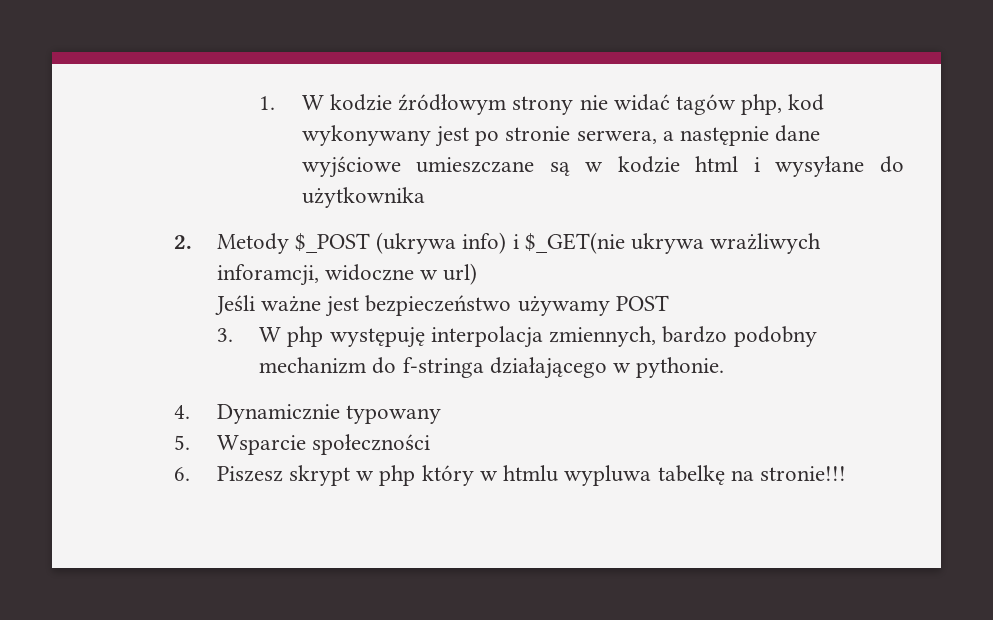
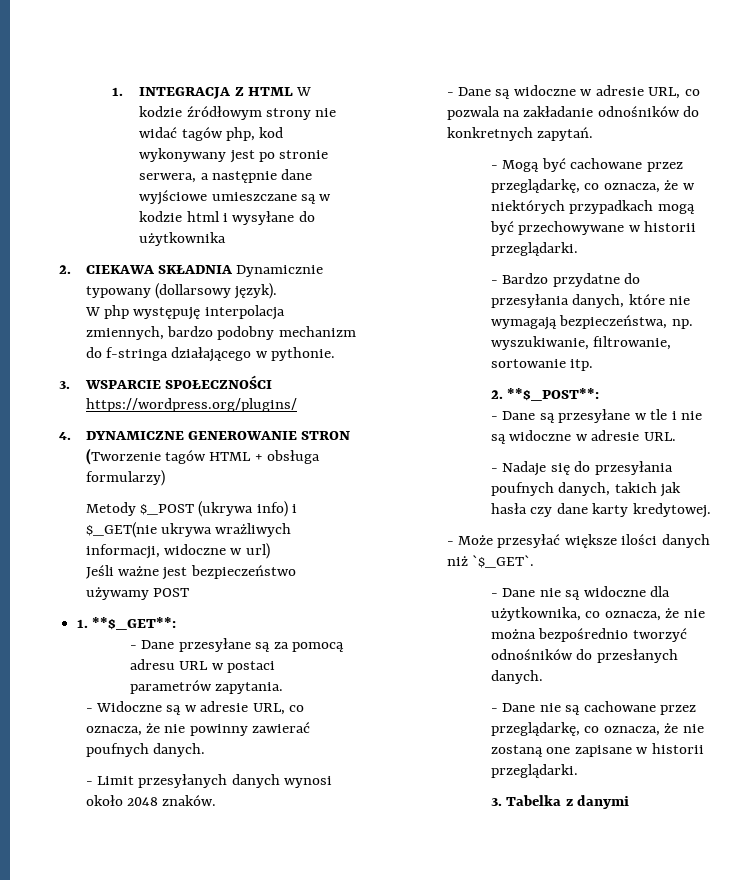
[259,96,276,110] 1. -> [112,87,294,99] 1. INTEGRACJA Z HTML
[216,232,822,254] [216,263,478,286] [214,295,669,317] [216,328,233,342] Metody $_POST (ukrywa info) i $_GET(nie ukrywa wrażliwych inforamcji, widoczne w url) // Jeśli ważne jest bezpieczeństwo używamy POST // 3. -> [85,265,324,277] [85,283,278,299] CIEKAWA SKŁADNIA Dynamicznie typowany (dollarsowy język). //
[174,404,442,424] [174,434,431,455] [174,465,846,486] 4. Dynamicznie typowany // 5. Wsparcie społeczności // 6. Piszesz skrypt w php który w htmlu wypluwa tabelkę na stronie!!! -> [58,375,273,389] [85,398,297,412] [58,431,351,440] [85,448,321,465] [85,470,165,486] [85,501,298,517] [85,522,292,538] [85,543,270,559] [85,565,296,580] [85,587,190,600] [76,617,177,630] [129,638,345,652] [129,659,276,673] [129,680,284,694] [85,701,305,715] [85,722,311,736] [85,743,206,757] [85,774,333,788] [85,795,217,806] [446,85,700,99] [446,106,700,120] [446,127,594,141] [490,158,683,172] [490,179,695,193] [490,200,695,214] [489,221,697,235] [490,242,578,256] [490,273,641,287] [490,294,691,308] [490,315,693,330] [490,336,672,350] [490,359,594,371] [490,388,600,401] [490,409,702,423] [490,430,676,444] [490,461,673,476] [490,482,682,497] [490,503,711,518] [446,534,710,548] [446,555,535,568] [490,586,671,600] [490,607,705,621] [490,628,687,642] [490,649,678,663] [490,670,543,684] [490,701,697,715] [490,722,704,736] [490,743,704,757] [490,764,578,778] [490,795,630,809] 3. WSPARCIE SPOŁECZNOŚCI https://wordpress.org/plugins/ // 4. DYNAMICZNE GENEROWANIE STRON (Tworzenie tagów HTML + obsługa formularzy) // Metody $_POST (ukrywa info) i $_GET(nie ukrywa wrażliwych informacji, widoczne w url) // Jeśli ważne jest bezpieczeństwo używamy POST // 1. **$_GET**: // - Dane przesyłane są za pomocą adresu URL w postaci parametrów zapytania. // - Widoczne są w adresie URL, co oznacza, że nie powinny zawierać poufnych danych. // - Limit przesyłanych danych wynosi około 2048 znaków. // - Dane są widoczne w adresie URL, co pozwala na zakładanie odnośników do konkretnych zapytań. // - Mogą być cachowane przez przeglądarkę, co oznacza, że w niektórych przypadkach mogą być przechowywane w historii przeglądarki. // - Bardzo przydatne do przesyłania danych, które nie wymagają bezpieczeństwa, np. wyszukiwanie, filtrowanie, sortowanie itp. // 2. **$_POST**: // - Dane są przesyłane w tle i nie są widoczne w adresie URL. // - Nadaje się do przesyłania poufnych danych, takich jak hasła czy dane karty kredytowej. // - Może przesyłać większe ilości danych niż `$_GET`. // - Dane nie są widoczne dla użytkownika, co oznacza, że nie można bezpośrednio tworzyć odnośników do przesłanych danych. // - Dane nie są cachowane przez przeglądarkę, co oznacza, że nie zostaną one zapisane w historii przeglądarki. // 3. Tabelka z danymi

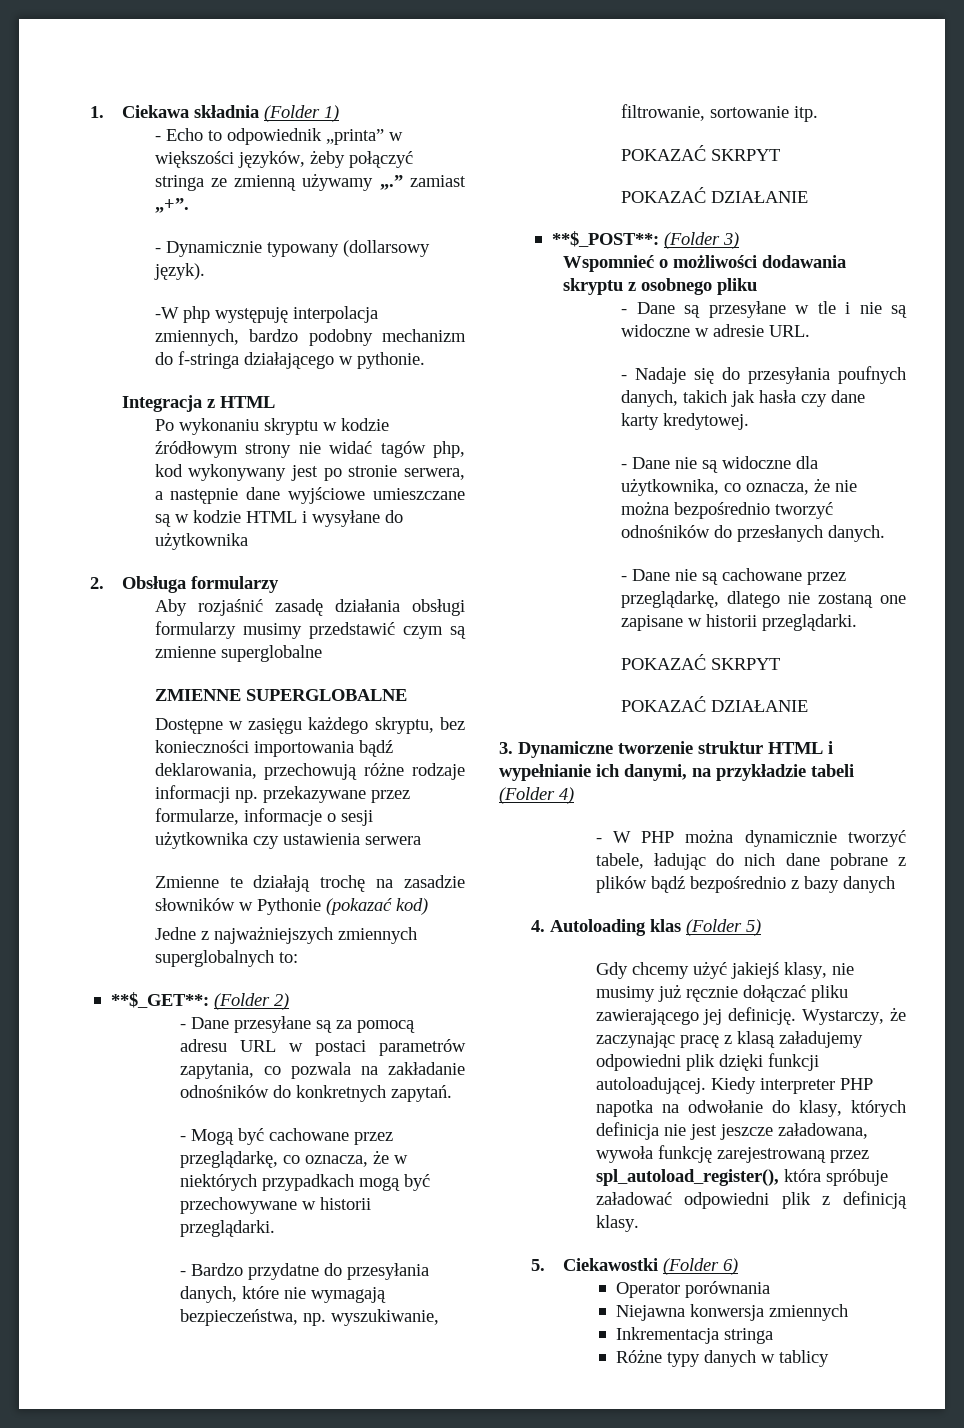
[112,87,312,99] 1. INTEGRACJA Z HTML W -> [90,105,340,122] [154,128,403,145] [154,150,413,168] [154,173,466,191] [154,198,189,213] [154,240,430,257] [153,263,205,280] [154,306,378,323] [154,329,467,346] [154,351,425,369] [122,395,276,412] [154,418,337,435] 1. Ciekawa składnia (Folder 1) // - Echo to odpowiednik „printa” w większości języków, żeby połączyć stringa ze zmienną używamy „.” zamiast „+”. // - Dynamicznie typowany (dollarsowy język). // -W php występuję interpolacja zmiennych, bardzo podobny mechanizm do f-stringa działającego w pythonie. // Integracja z HTML // Po wykonaniu skryptu w
[186,211,220,222] html -> [245,511,297,523] HTML
[85,265,324,277] [85,283,278,299] [84,305,285,320] [85,326,356,340] [85,347,336,362] [58,375,273,389] [85,398,297,412] [58,431,351,440] [85,448,321,465] [85,470,165,486] [85,501,298,517] [85,522,292,538] [85,543,270,559] [85,565,296,580] [85,587,190,600] [76,619,88,628] CIEKAWA SKŁADNIA Dynamicznie typowany (dollarsowy język). // W php występuję interpolacja zmiennych, bardzo podobny mechanizm do f-stringa działającego w pythonie. // 3. WSPARCIE SPOŁECZNOŚCI https://wordpress.org/plugins/ // 4. DYNAMICZNE GENEROWANIE STRON (Tworzenie tagów HTML + obsługa formularzy) // Metody $_POST (ukrywa info) i $_GET(nie ukrywa wrażliwych informacji, widoczne w url) // Jeśli ważne jest bezpieczeństwo używamy POST // 1. -> [122,576,280,593] [154,599,465,616] [154,621,466,639] [154,645,322,662] [154,689,407,701] [154,716,465,734] [154,740,393,757] [154,762,466,780] [154,785,410,803] [154,808,373,826] [154,831,421,849] [154,875,466,892] [154,898,428,915] [154,926,417,944] [154,950,298,967] Obsługa formularzy // Aby rozjaśnić zasadę działania obsługi formularzy musimy przedstawić czym są zmienne superglobalne // ZMIENNE SUPERGLOBALNE // Dostępne w zasięgu każdego skryptu, bez konieczności importowania bądź deklarowania, przechowują różne rodzaje informacji np. przekazywane przez formularze, informacje o sesji użytkownika czy ustawienia serwera // Zmienne te działają trochę na zasadzie słowników w Pythonie (pokazać kod) // Jedne z najważniejszych zmiennych superglobalnych to: //
(177, 623) none -> [213,993,289,1010] (Folder 2)
[215,682,284,694] [85,701,305,715] [85,722,311,736] [85,743,206,757] [85,774,333,788] [85,795,217,806] [446,85,681,99] zapytania. // - Widoczne są w adresie URL, co oznacza, że nie powinny zawierać poufnych danych. // - Limit przesyłanych danych wynosi około 2048 znaków. // - Dane są widoczne w adresie URL, -> [180,1063,255,1079] zapytania,
[490,388,600,401] 2. **$_POST**: -> [621,145,781,161] [621,187,809,203] [551,231,739,249] [563,255,847,272] [563,278,758,295] POKAZAĆ SKRPYT // POKAZAĆ DZIAŁANIE // **$_POST**: (Folder 3) // Wspomnieć o możliwości dodawania skryptu z osobnego pliku
[446,534,710,548] [446,555,535,568] // - Może przesyłać większe ilości danych niż `$_GET`. -> (750, 421) none
[584,723,679,736] co oznacza, że -> [727,591,781,608] dlatego
[490,795,630,809] 3. Tabelka z danymi -> [621,654,781,670] [621,696,809,712] [499,741,833,758] [499,764,854,781] [499,787,574,804] [595,829,906,847] [595,853,906,870] [595,876,895,893] [531,919,762,936] [595,961,854,979] [595,984,848,1002] [595,1007,906,1025] [595,1031,863,1048] [595,1053,819,1071] [595,1077,873,1094] [595,1100,906,1117] [595,1122,868,1140] [595,1145,869,1163] [595,1169,888,1186] [595,1191,907,1209] [595,1215,639,1232] [531,1258,739,1275] [615,1281,770,1298] [615,1304,848,1321] [615,1327,773,1344] [615,1349,829,1367] POKAZAĆ SKRPYT // POKAZAĆ DZIAŁANIE // 3. Dynamiczne tworzenie struktur HTML i wypełnianie ich danymi, na przykładzie tabeli (Folder 4) // - W PHP można dynamicznie tworzyć tabele, ładując do nich dane pobrane z plików bądź bezpośrednio z bazy danych // 4. Autoloading klas (Folder 5) // Gdy chcemy użyć jakiejś klasy, nie musimy już ręcznie dołączać pliku zawierającego jej definicję. Wystarczy, że zaczynając pracę z klasą załadujemy odpowiedni plik dzięki funkcji autoloadującej. Kiedy interpreter PHP napotka na odwołanie do klasy, których definicja nie jest jeszcze załadowana, wywoła funkcję zarejestrowaną przez spl_autoload_register(), która spróbuje załadować odpowiedni plik z definicją klasy. // 5. Ciekawostki (Folder 6) // Operator porównania // Niejawna konwersja zmiennych // Inkrementacja stringa // Różne typy danych w tablicy

